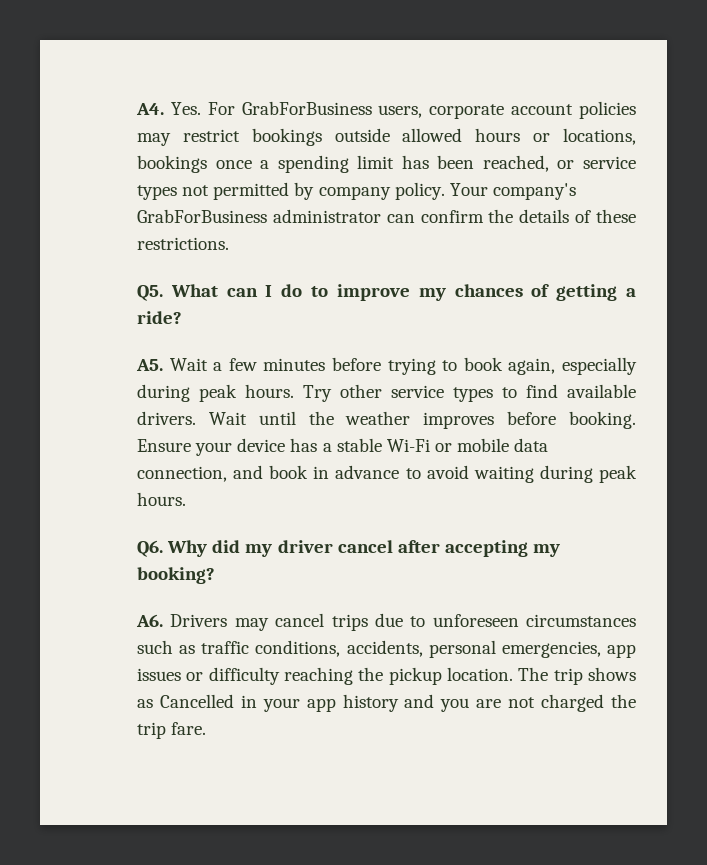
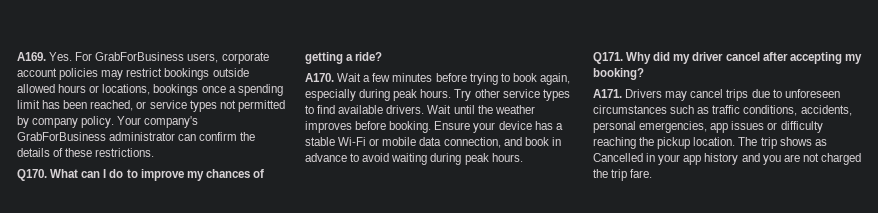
[136,103,164,115] A4. -> [17,52,46,61] A169.
[137,285,163,301] Q5. -> [17,169,47,181] Q170.
[136,359,163,371] A5. -> [305,73,334,82] A170.
[137,540,163,557] Q6. -> [593,52,623,64] Q171.
[136,614,163,627] A6. -> [593,89,622,98] A171.

